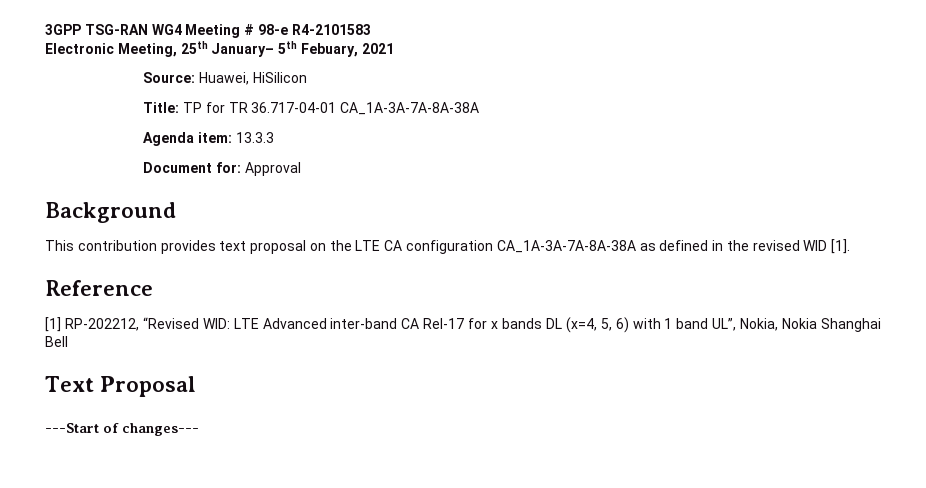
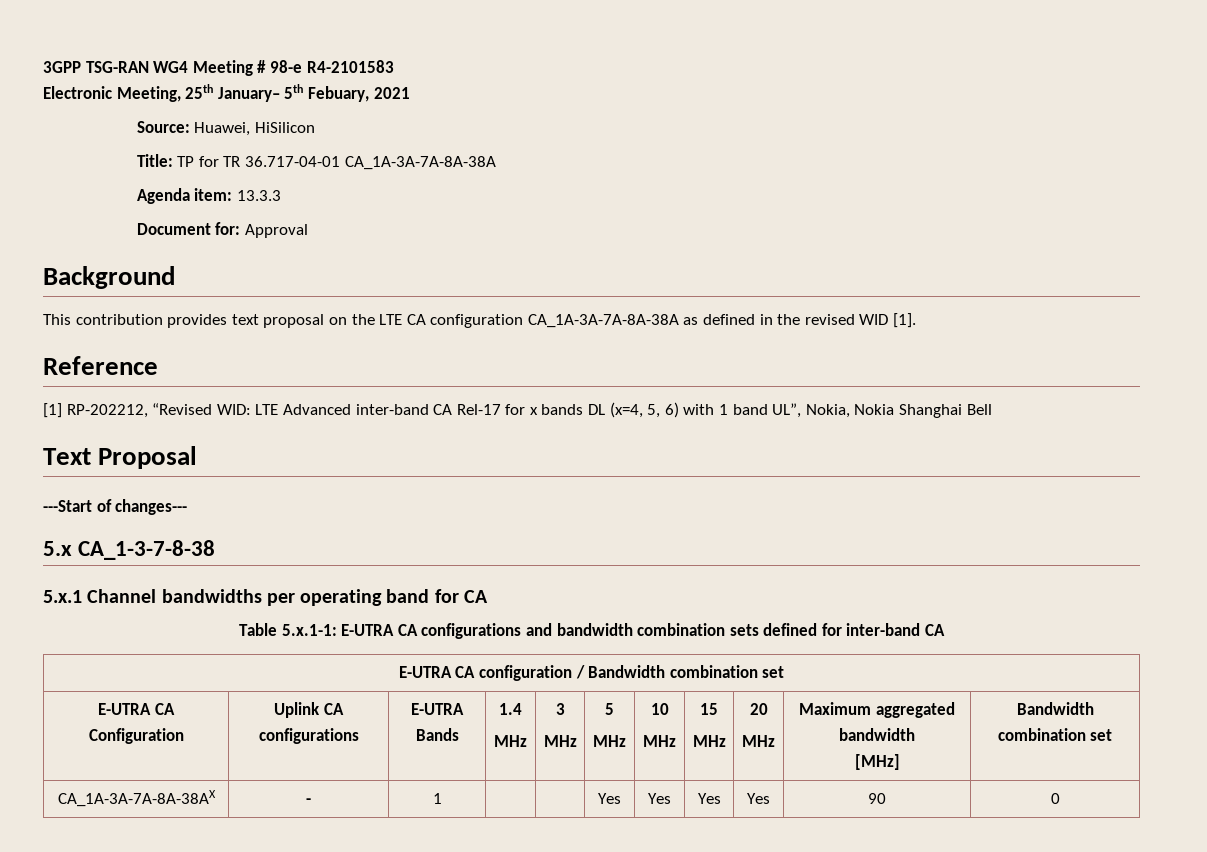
(199, 429) none -> [43,540,216,560] [43,589,488,606] [238,623,946,639] [398,665,785,681] [98,703,175,715] [88,728,184,744] [274,702,344,718] [258,728,359,744] [411,703,464,715] [415,728,459,741] [499,703,522,715] [494,735,527,747] [555,703,565,715] [543,735,577,747] [605,703,614,715] [593,735,626,747] [650,703,669,715] [643,735,676,747] [700,703,718,715] [692,735,726,747] [749,703,768,715] [742,735,775,747] [799,702,955,718] [839,728,915,741] [854,754,900,770] [1016,702,1094,715] [997,728,1113,741] [57,790,216,807] [306,798,311,804] [432,793,442,804] [598,793,621,804] [648,793,671,804] [697,793,721,804] [747,793,770,804] [868,793,886,804] [1050,793,1060,804] // 5.x CA_1-3-7-8-38 // 5.x.1 Channel bandwidths per operating band for CA // Table 5.x.1-1: E-UTRA CA configurations and bandwidth combination sets defined for inter-band CA // E-UTRA CA configuration / Bandwidth combination set // E-UTRA CA Configuration | Uplink CA configurations | E-UTRA Bands | 1.4 // MHz | 3 // MHz | 5 // MHz | 10 // MHz | 15 // MHz | 20 // MHz | Maximum aggregated bandwidth // [MHz] | Bandwidth combination set // CA_1A-3A-7A-8A-38AX | - | 1 | | | Yes | Yes | Yes | Yes | 90 | 0

